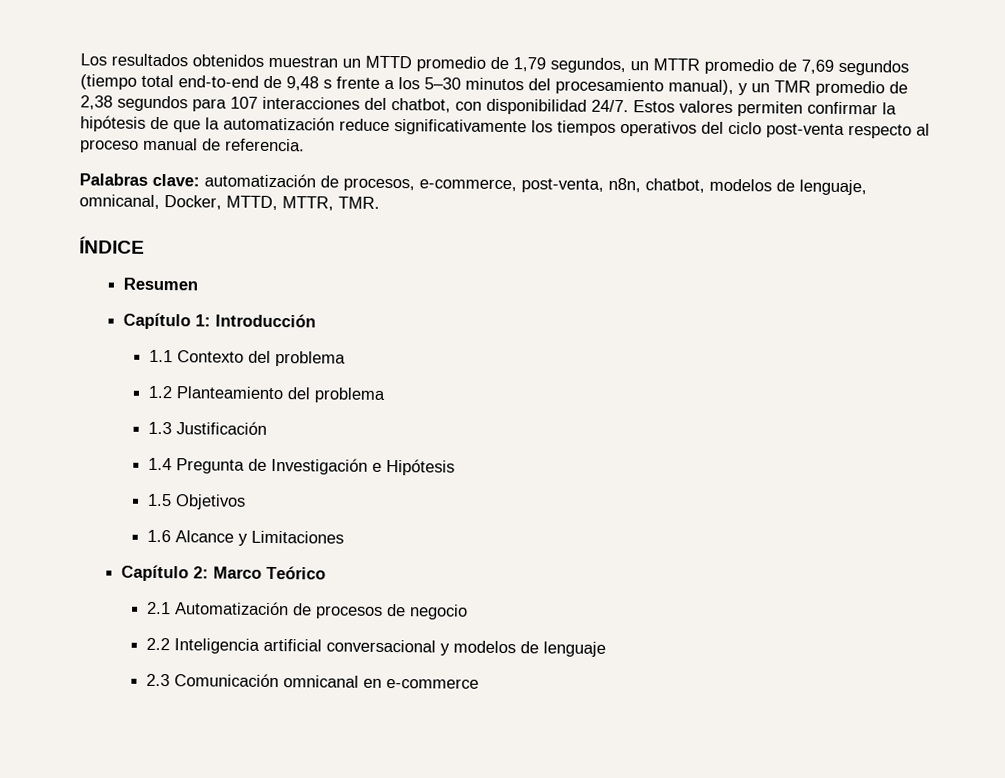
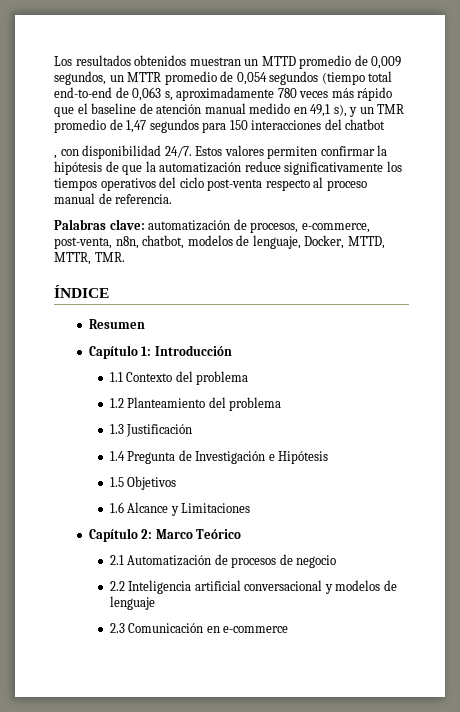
[513,57,546,72] 1,79 -> [371,56,402,69] 0,009
[801,59,834,74] 7,69 -> [236,72,267,85] 0,054
[286,76,734,96] 9,48 s frente a los 5–30 minutos del procesamiento manual), -> [132,87,393,101] [54,103,347,117] 0,063 s, aproximadamente 780 veces más rápido que el baseline de atención manual medido en 49,1 s),
[80,95,113,110] 2,38 -> [126,120,147,133] 1,47
[230,96,258,109] 107 -> [229,120,248,130] 150
[391,98,451,113] chatbot, -> [345,119,386,130] [54,155,57,159] chatbot // ,
[79,194,160,210] omnicanal, -> (301, 242) none
[283,675,360,688] omnicanal -> (204, 628) none

